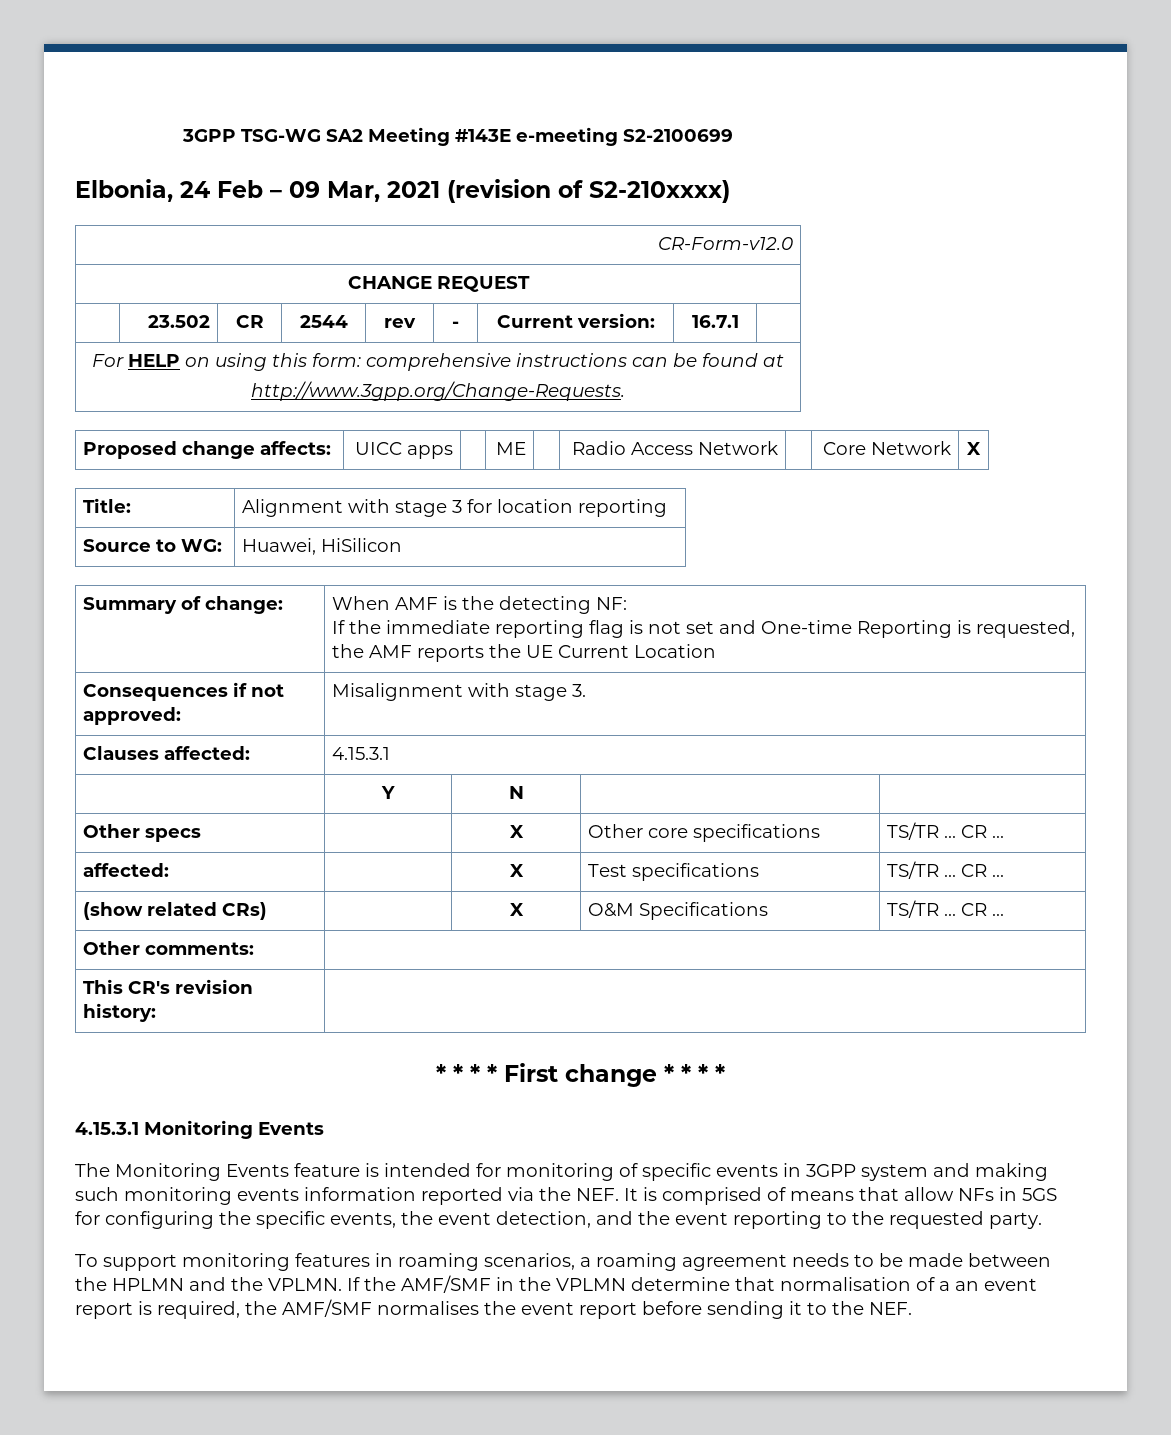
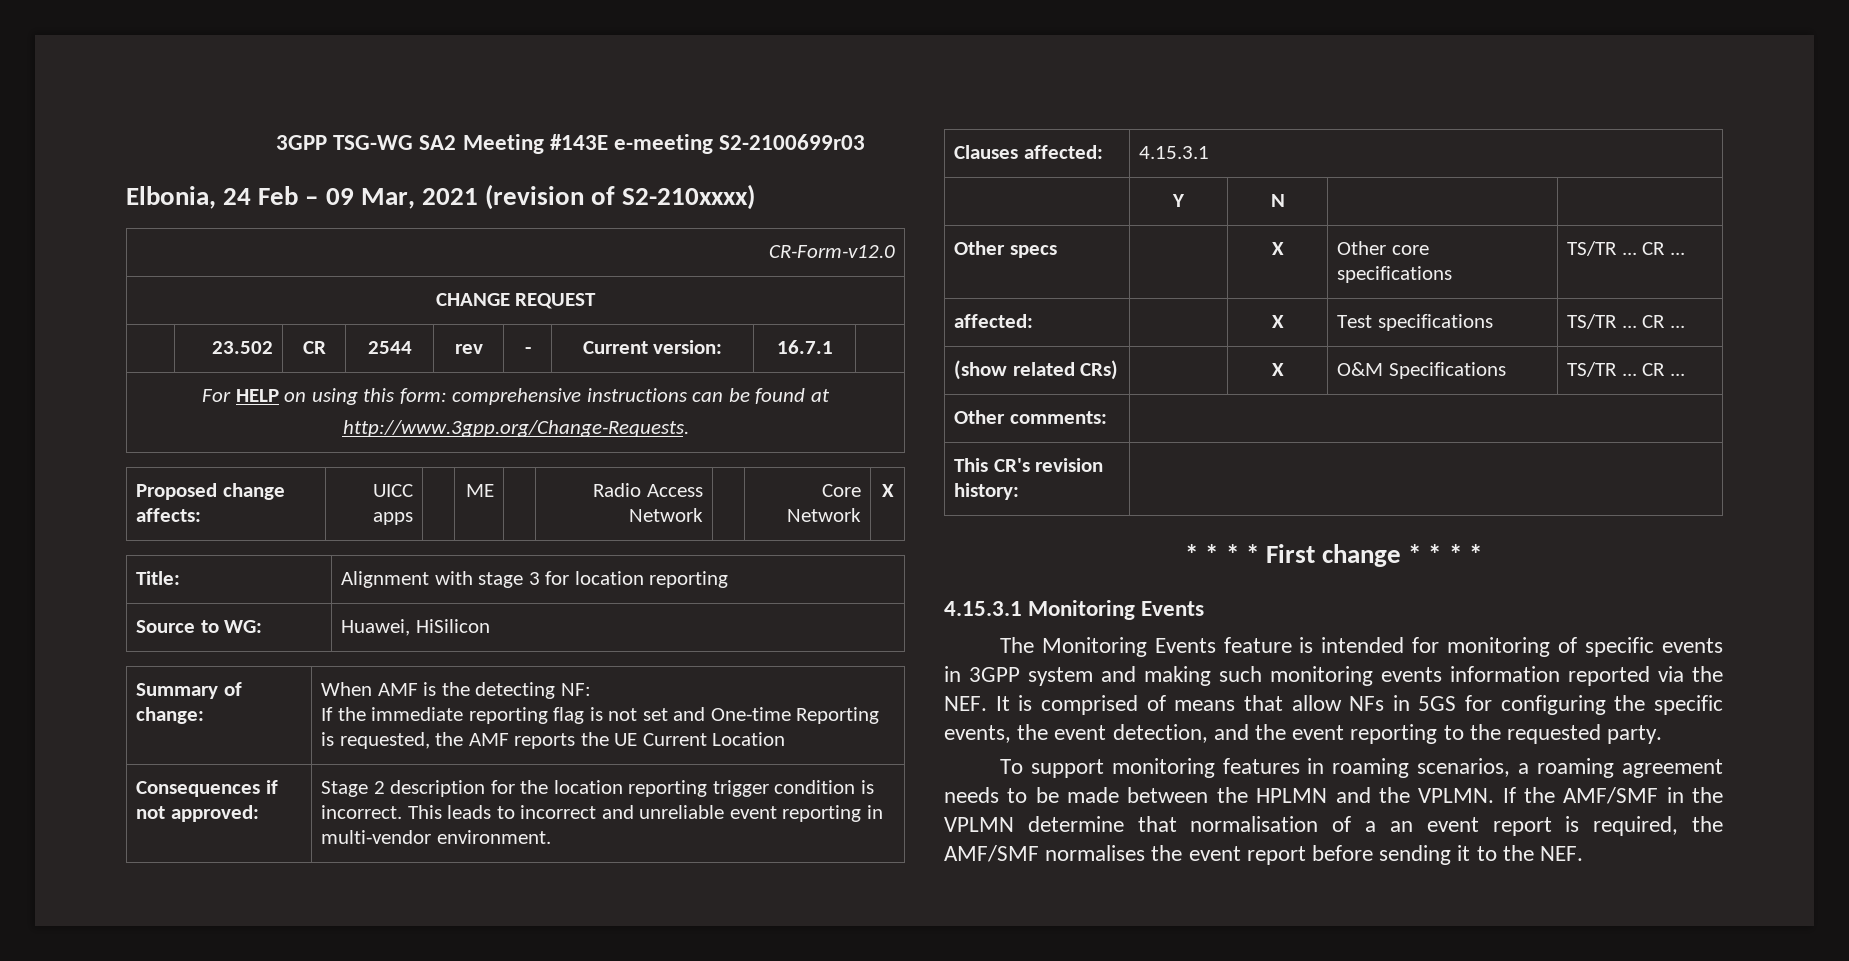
[623,129,734,142] S2-2100699 -> [719,134,866,150] S2-2100699r03
[332,683,587,701] Misalignment with stage 3. -> [321,780,874,797] [321,805,883,822] [321,830,551,844] Stage 2 description for the location reporting trigger condition is incorrect. This leads to incorrect and unreliable event reporting in multi-vendor environment.

